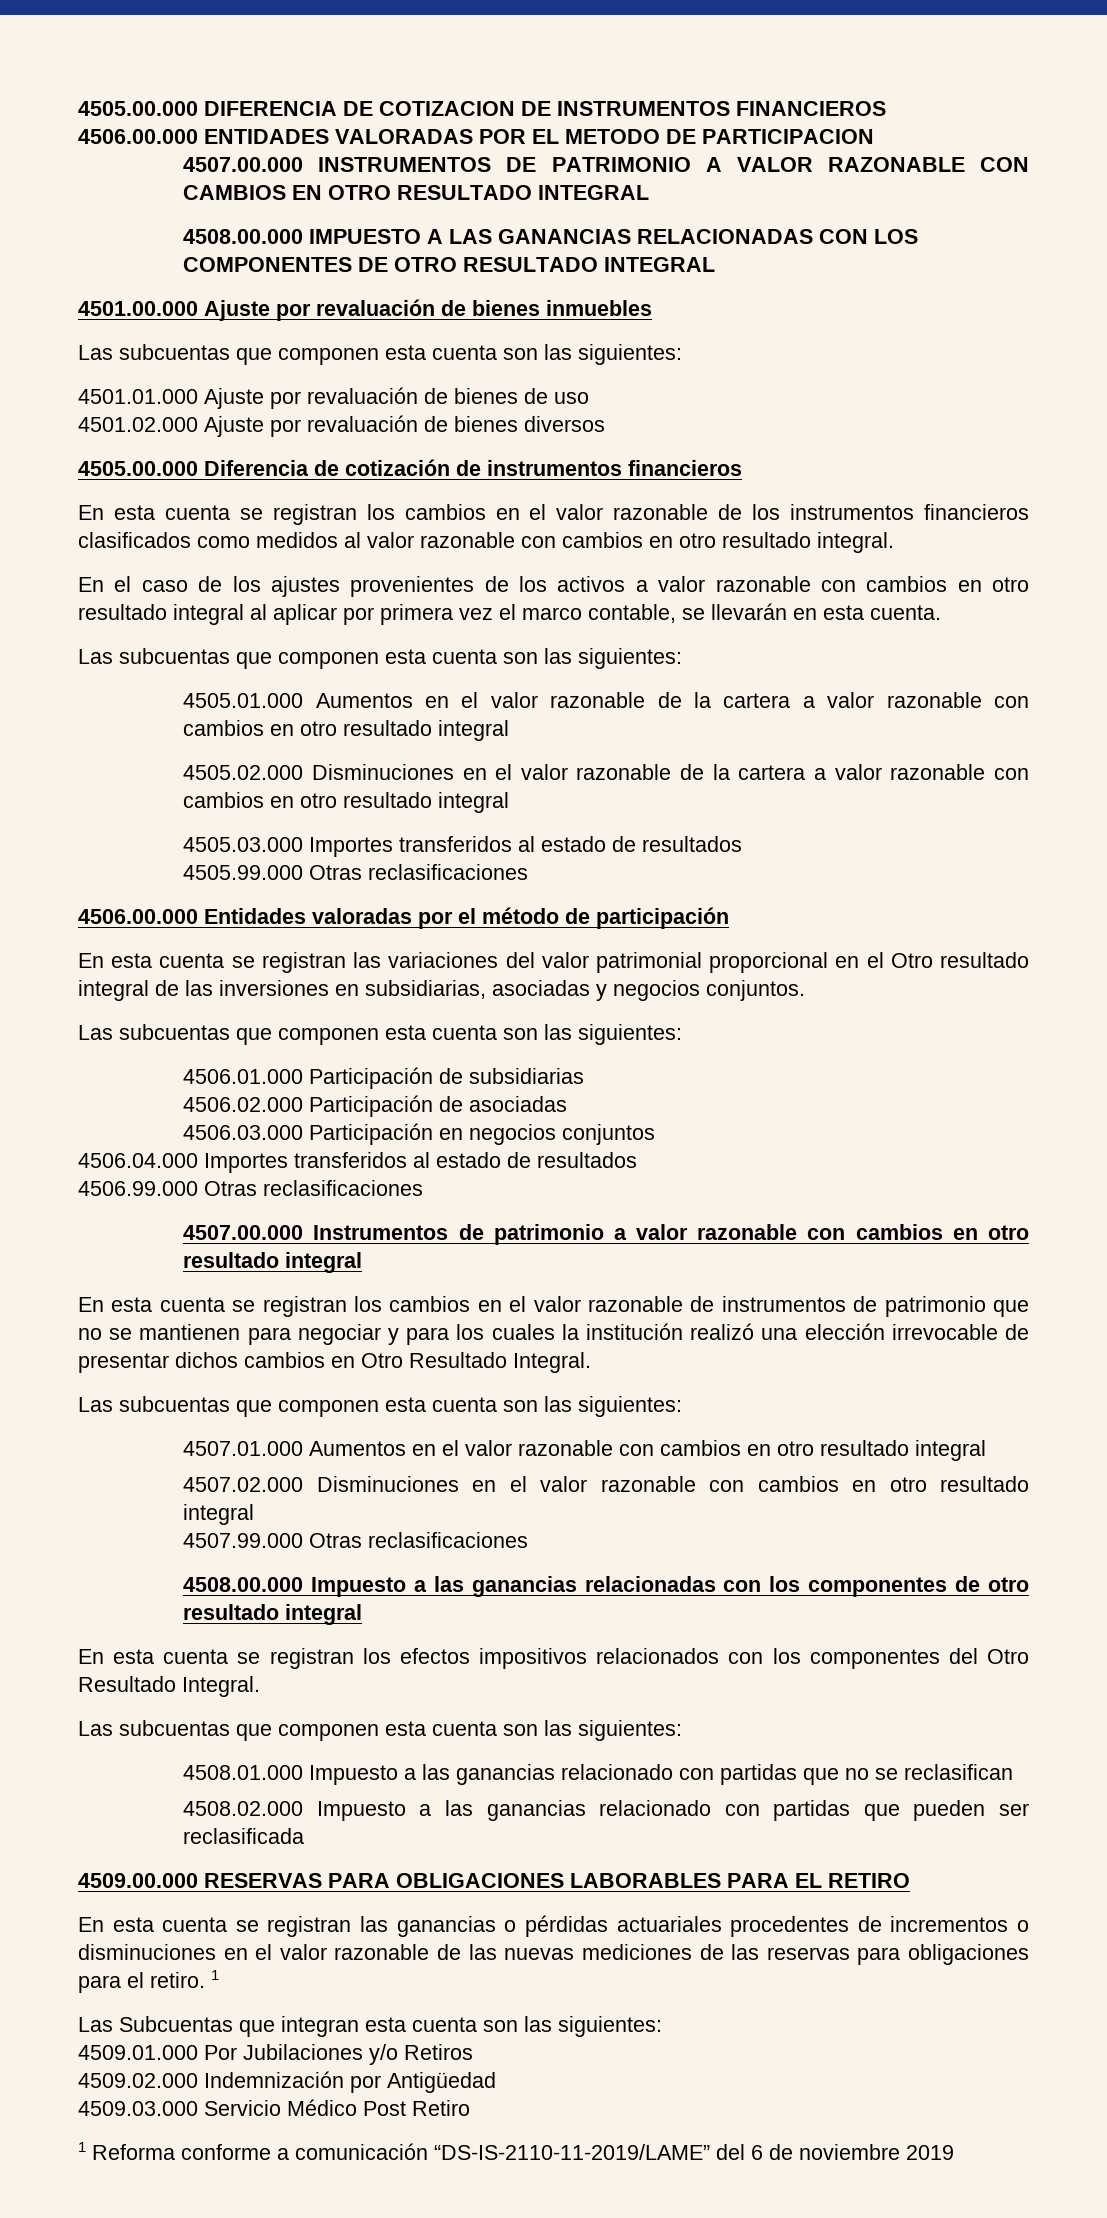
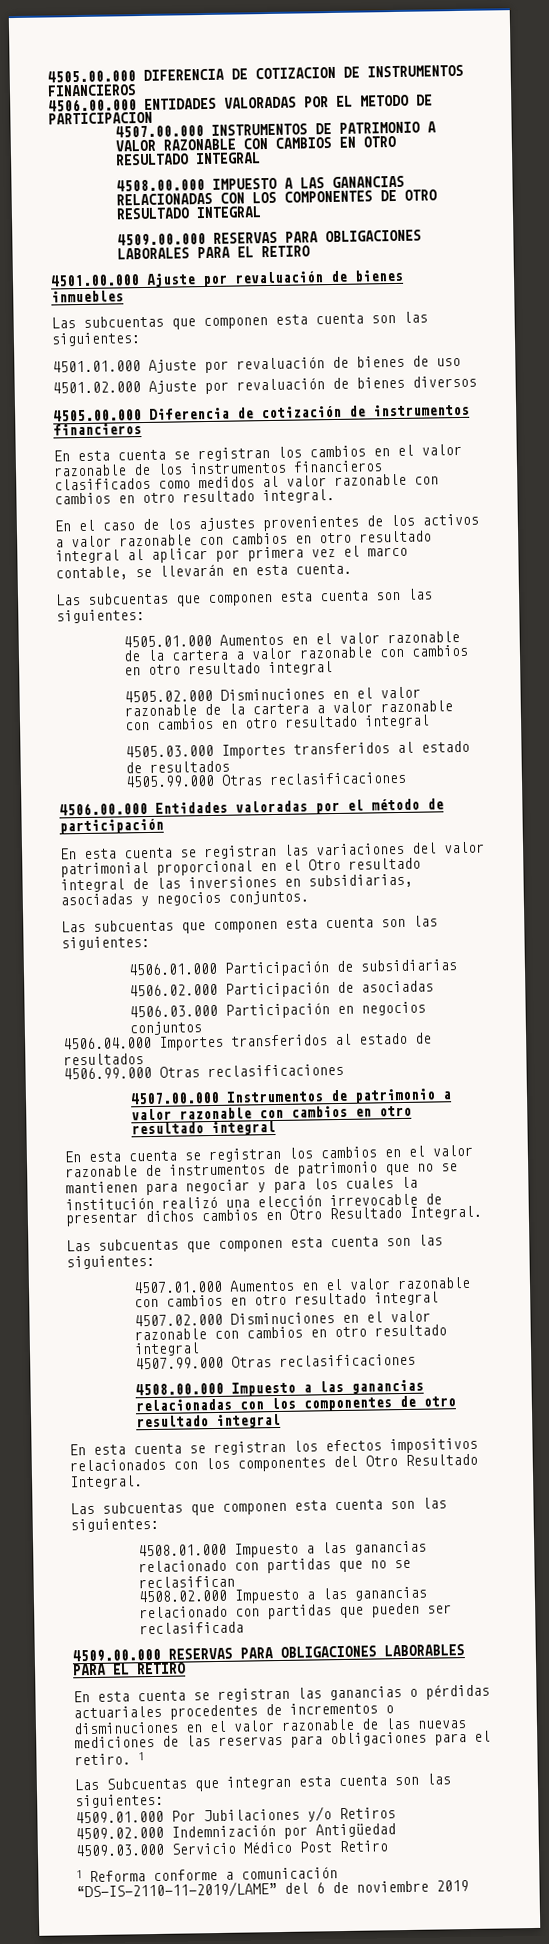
(716, 264) none -> [117,229,423,247] [117,245,311,260] // 4509.00.000 RESERVAS PARA OBLIGACIONES LABORALES PARA EL RETIRO

